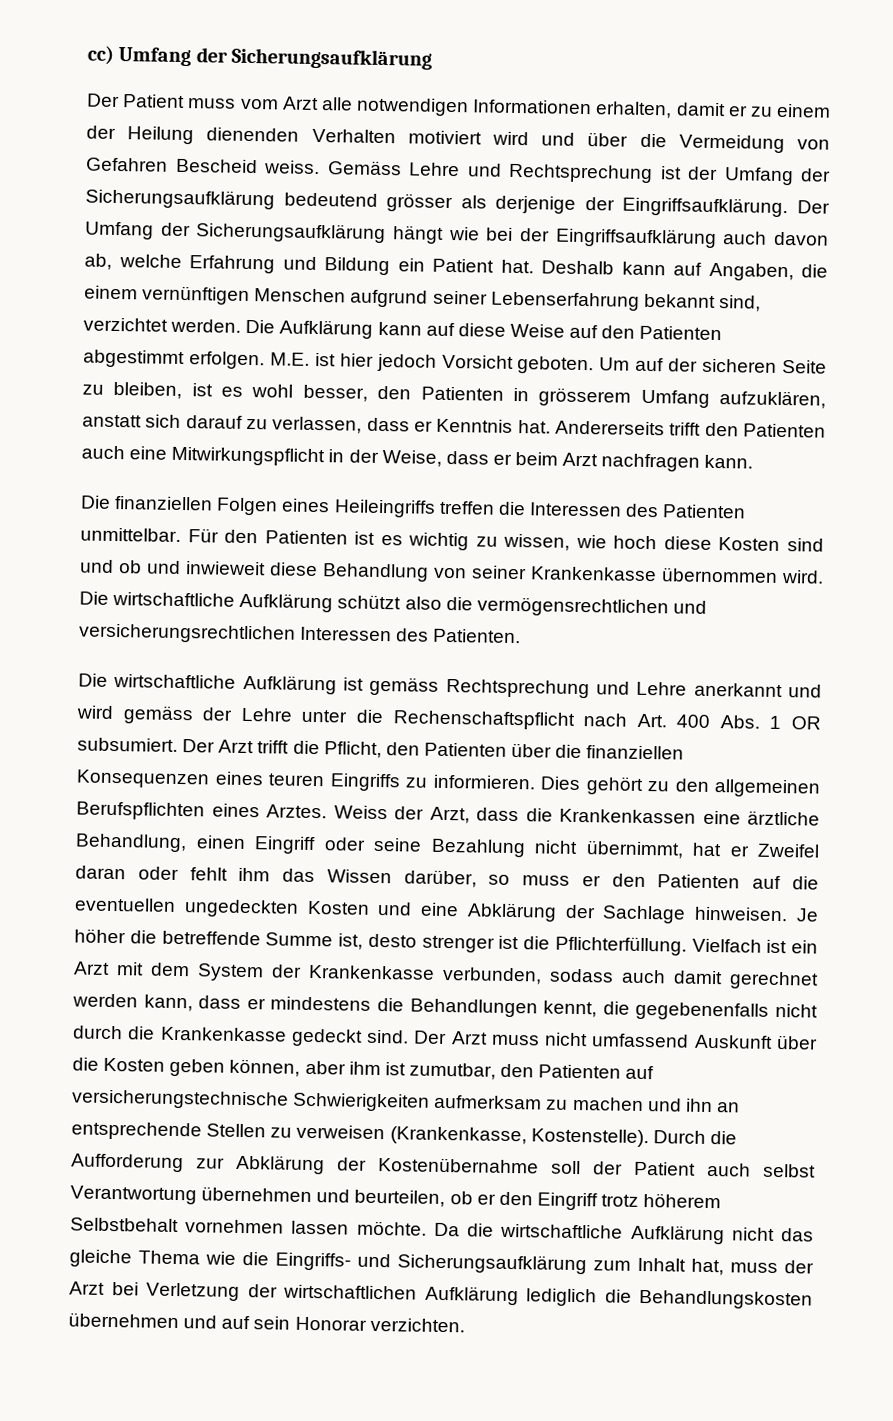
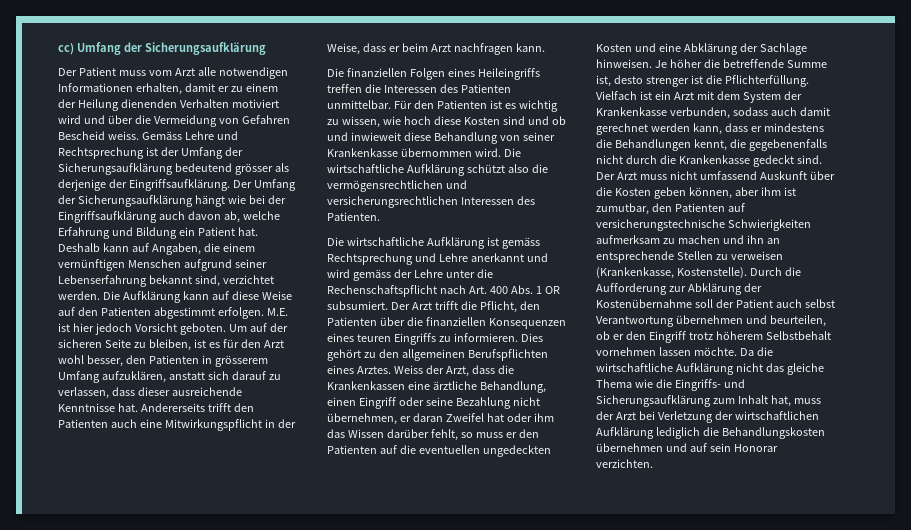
(244, 391) none -> [222,339,284,348] für den Arzt
[414,418,514,433] er Kenntnis -> [137,387,242,396] [58,403,115,412] dieser ausreichende Kenntnisse
[585,840,820,859] [75,865,228,881] übernimmt, hat er Zweifel daran oder fehlt -> [327,413,532,425] übernehmen, er daran Zweifel hat oder
[403,869,477,888] darüber, -> [386,429,458,441] darüber fehlt,

